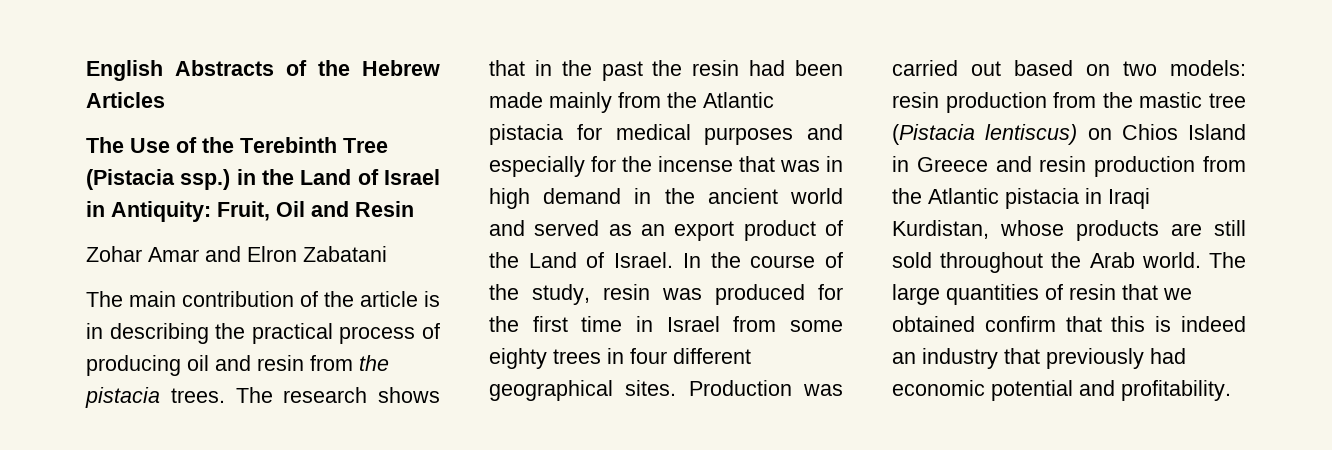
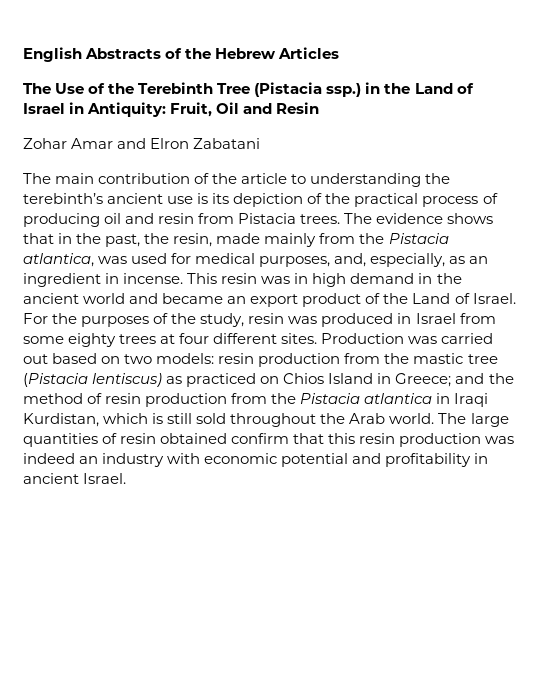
[424,291,440,307] [86,323,209,344] is in describing -> [291,173,451,187] [23,193,323,207] to understanding the terebinth’s ancient use is its depiction of
[359,355,389,371] [85,387,160,408] the pistacia -> [238,213,297,224] Pistacia
[283,387,368,403] research -> [376,213,444,224] evidence
[601,60,843,81] [489,92,774,113] [489,124,843,145] [489,156,775,177] past the resin had been made mainly from the Atlantic pistacia for medical purposes and especially for the incense that -> [105,233,449,247] [23,253,489,267] [23,273,258,287] past, the resin, made mainly from the Pistacia atlantica, was used for medical purposes, and, especially, as an ingredient in incense. This resin
[534,220,632,236] served as -> [162,293,224,304] became
[682,252,816,268] In the course -> [23,313,150,327] For the purposes
[818,284,843,300] [489,316,623,332] for the first time -> (394, 320) none
[607,348,624,364] in -> [160,334,176,344] at
[489,380,613,401] geographical -> (278, 338) none
(1078, 134) none -> [166,373,257,387] as practiced
[916,156,1246,177] [892,188,1079,209] Greece and resin production from the Atlantic pistacia -> [395,373,514,387] [23,393,433,407] Greece; and the method of resin production from the Pistacia atlantica
[1000,220,1202,241] whose products are -> [103,413,164,424] which is
[1122,284,1192,300] that we -> (157, 438) none
[1155,316,1246,332] [892,348,1186,369] [892,380,1231,401] is indeed an industry that previously had economic potential and profitability. -> [359,433,515,447] [23,453,489,467] [23,473,127,484] resin production was indeed an industry with economic potential and profitability in ancient Israel.

